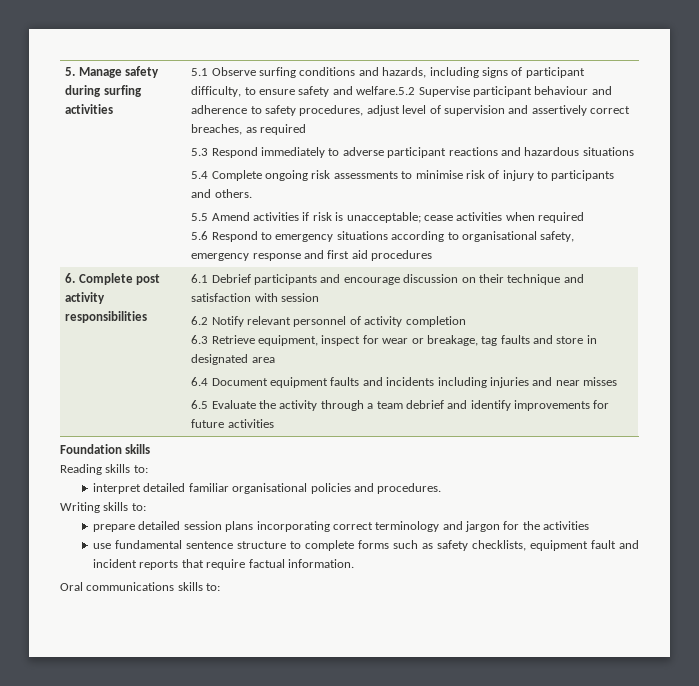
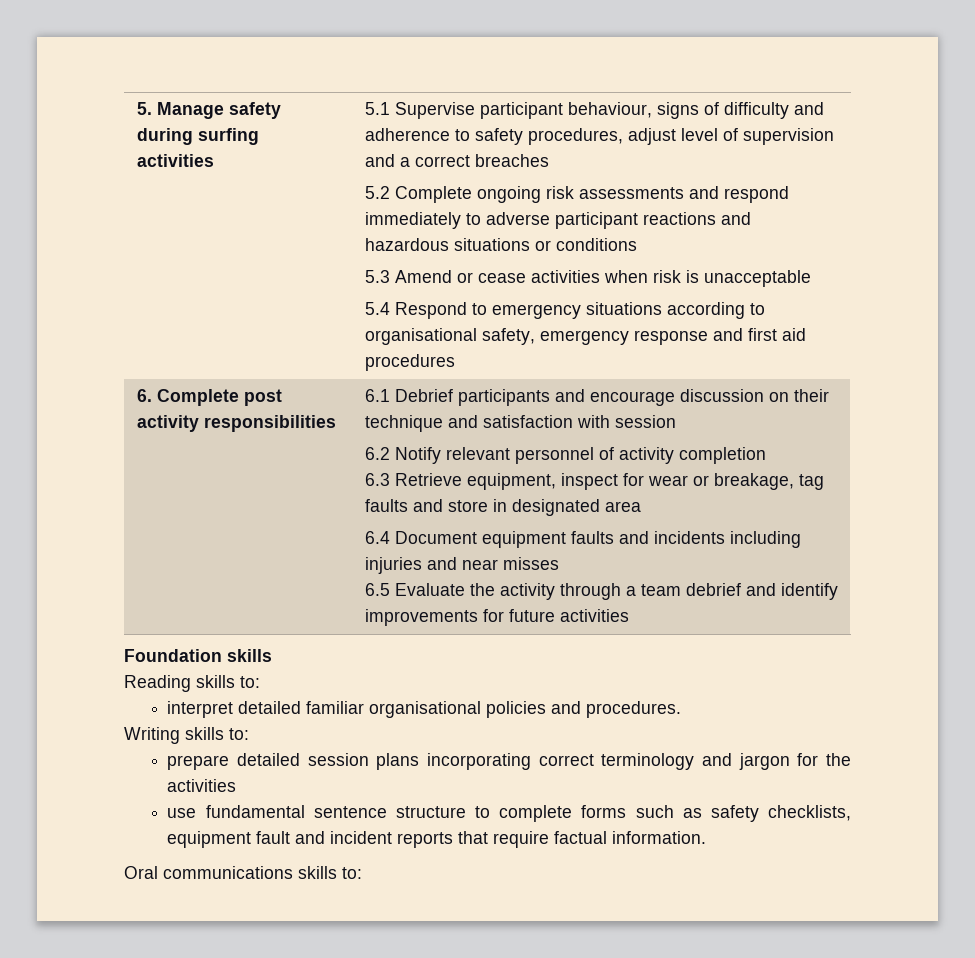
[211,67,585,78] [191,86,589,97] Observe surfing conditions and hazards, including signs of participant difficulty, to ensure safety and welfare.5.2 Supervise participant behaviour -> [394,102,789,119] Supervise participant behaviour, signs of difficulty
[531,105,631,116] [191,124,307,135] [191,147,258,158] assertively correct breaches, as required // 5.3 Respond -> [399,154,549,167] [364,186,789,203] a correct breaches // 5.2 Complete ongoing risk assessments and respond
[191,170,615,181] [191,189,252,198] [191,212,585,223] [191,231,209,240] // 5.4 Complete ongoing risk assessments to minimise risk of injury to participants and others. // 5.5 Amend activities if risk is unacceptable; cease activities when required // 5.6 -> [534,238,637,251] [364,270,811,287] [364,302,390,315] or conditions // 5.3 Amend or cease activities when risk is unacceptable // 5.4

